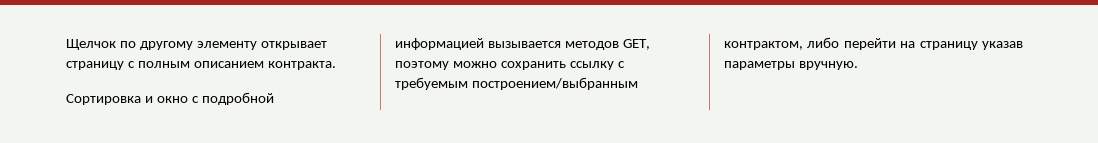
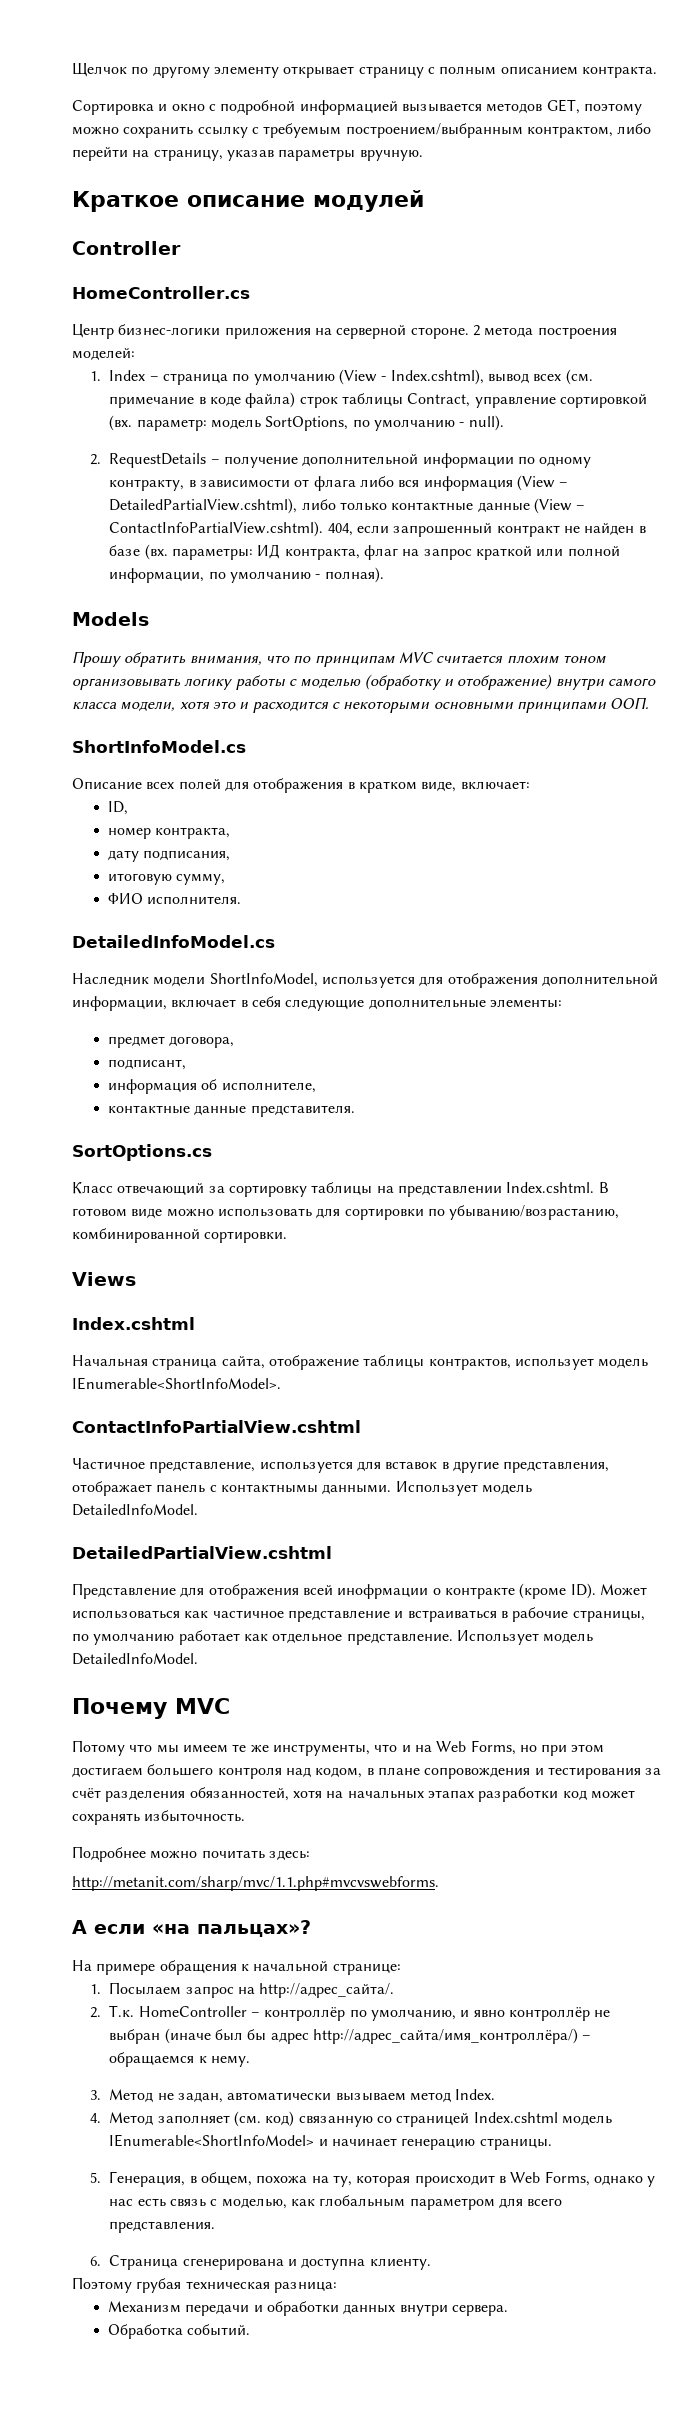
[919,41,978,50] страницу -> [153,149,223,161] страницу,
(858, 65) none -> [72,190,424,212] [72,241,181,255] [72,286,250,299] [72,324,617,339] [72,348,135,361] [90,369,593,385] [109,392,647,408] [109,415,504,431] [90,453,592,468] [109,475,569,491] [109,498,586,514] [109,521,646,537] [109,544,620,560] [109,567,384,583] [72,612,149,626] [72,651,606,667] [72,674,656,690] [72,697,650,713] [72,740,246,753] [72,778,530,793] [108,801,129,815] [108,827,231,839] [108,850,231,862] [108,873,226,885] [108,893,242,904] [72,935,275,948] [72,973,658,988] [72,996,562,1011] [108,1036,235,1048] [108,1059,187,1070] [108,1079,316,1094] [108,1105,355,1117] [72,1144,212,1161] [72,1182,609,1197] [72,1205,620,1220] [72,1228,288,1243] [72,1272,136,1286] [72,1317,195,1330] [72,1355,649,1370] [72,1377,281,1390] [72,1420,361,1433] [72,1458,610,1473] [72,1481,532,1496] [72,1504,198,1516] [72,1546,332,1559] [72,1583,647,1599] [72,1607,645,1622] [72,1630,594,1645] [72,1653,198,1665] [72,1698,230,1719] [72,1740,605,1756] [72,1764,662,1779] [72,1787,635,1802] [72,1810,246,1825] [72,1846,310,1862] [72,1876,439,1891] [72,1920,311,1937] [72,1960,401,1975] [90,1982,395,1998] [90,2005,611,2021] [109,2028,592,2044] [109,2052,251,2067] [90,2089,496,2103] [90,2111,612,2127] [109,2134,552,2150] [90,2171,656,2187] [109,2195,563,2210] [109,2221,216,2233] [90,2255,431,2270] [72,2277,337,2293] [108,2301,508,2316] [108,2324,251,2339] // Краткое описание модулей // Controller // HomeController.cs // Центр бизнес-логики приложения на серверной стороне. 2 метода построения моделей: // 1. Index – страница по умолчанию (View - Index.cshtml), вывод всех (см. примечание в коде файла) строк таблицы Contract, управление сортировкой (вх. параметр: модель SortOptions, по умолчанию - null). // 2. RequestDetails – получение дополнительной информации по одному контракту, в зависимости от флага либо вся информация (View – DetailedPartialView.cshtml), либо только контактные данные (View – ContactInfoPartialView.cshtml). 404, если запрошенный контракт не найден в базе (вх. параметры: ИД контракта, флаг на запрос краткой или полной информации, по умолчанию - полная). // Models // Прошу обратить внимания, что по принципам MVC считается плохим тоном организовывать логику работы с моделью (обработку и отображение) внутри самого класса модели, хотя это и расходится с некоторыми основными принципами ООП. // ShortInfoModel.cs // Описание всех полей для отображения в кратком виде, включает: // ID, // номер контракта, // дату подписания, // итоговую сумму, // ФИО исполнителя. // DetailedInfoModel.cs // Наследник модели ShortInfoModel, используется для отображения дополнительной информации, включает в себя следующие дополнительные элементы: // предмет договора, // подписант, // информация об исполнителе, // контактные данные представителя. // SortOptions.cs // Класс отвечающий за сортировку таблицы на представлении Index.cshtml. В готовом виде можно использовать для сортировки по убыванию/возрастанию, комбинированной сортировки. // Views // Index.cshtml // Начальная страница сайта, отображение таблицы контрактов, использует модель IEnumerable<ShortInfoModel>. // ContactInfoPartialView.cshtml // Частичное представление, используется для вставок в другие представления, отображает панель с контактнымы данными. Использует модель DetailedInfoModel. // DetailedPartialView.cshtml // Представление для отображения всей инофрмации о контракте (кроме ID). Может использоваться как частичное представление и встраиваться в рабочие страницы, по умолчанию работает как отдельное представление. Использует модель DetailedInfoModel. // Почему MVC // Потому что мы имеем те же инструменты, что и на Web Forms, но при этом достигаем большего контроля над кодом, в плане сопровождения и тестирования за счёт разделения обязанностей, хотя на начальных этапах разработки код может сохранять избыточность. // Подробнее можно почитать здесь: // http://metanit.com/sharp/mvc/1.1.php#mvcvswebforms. // А если «на пальцах»? // На примере обращения к начальной странице: // 1. Посылаем запрос на http://адрес_сайта/. // 2. Т.к. HomeController – контроллёр по умолчанию, и явно контроллёр не выбран (иначе был бы адрес http://адрес_сайта/имя_контроллёра/) – обращаемся к нему. // 3. Метод не задан, автоматически вызываем метод Index. // 4. Метод заполняет (см. код) связанную со страницей Index.cshtml модель IEnumerable<ShortInfoModel> и начинает генерацию страницы. // 5. Генерация, в общем, похожа на ту, которая происходит в Web Forms, однако у нас есть связь с моделью, как глобальным параметром для всего представления. // 6. Страница сгенерирована и доступна клиенту. // Поэтому грубая техническая разница: // Механизм передачи и обработки данных внутри сервера. // Обработка событий.

